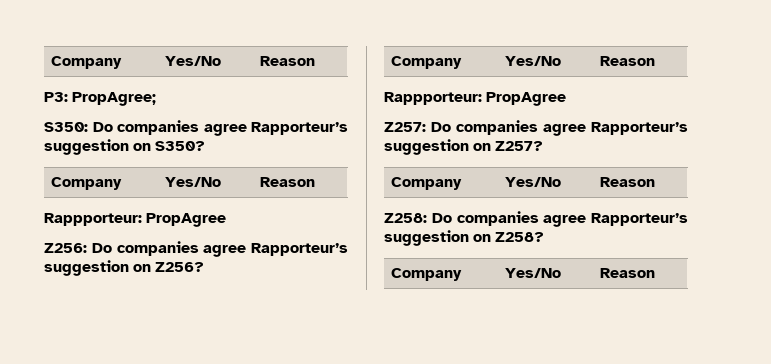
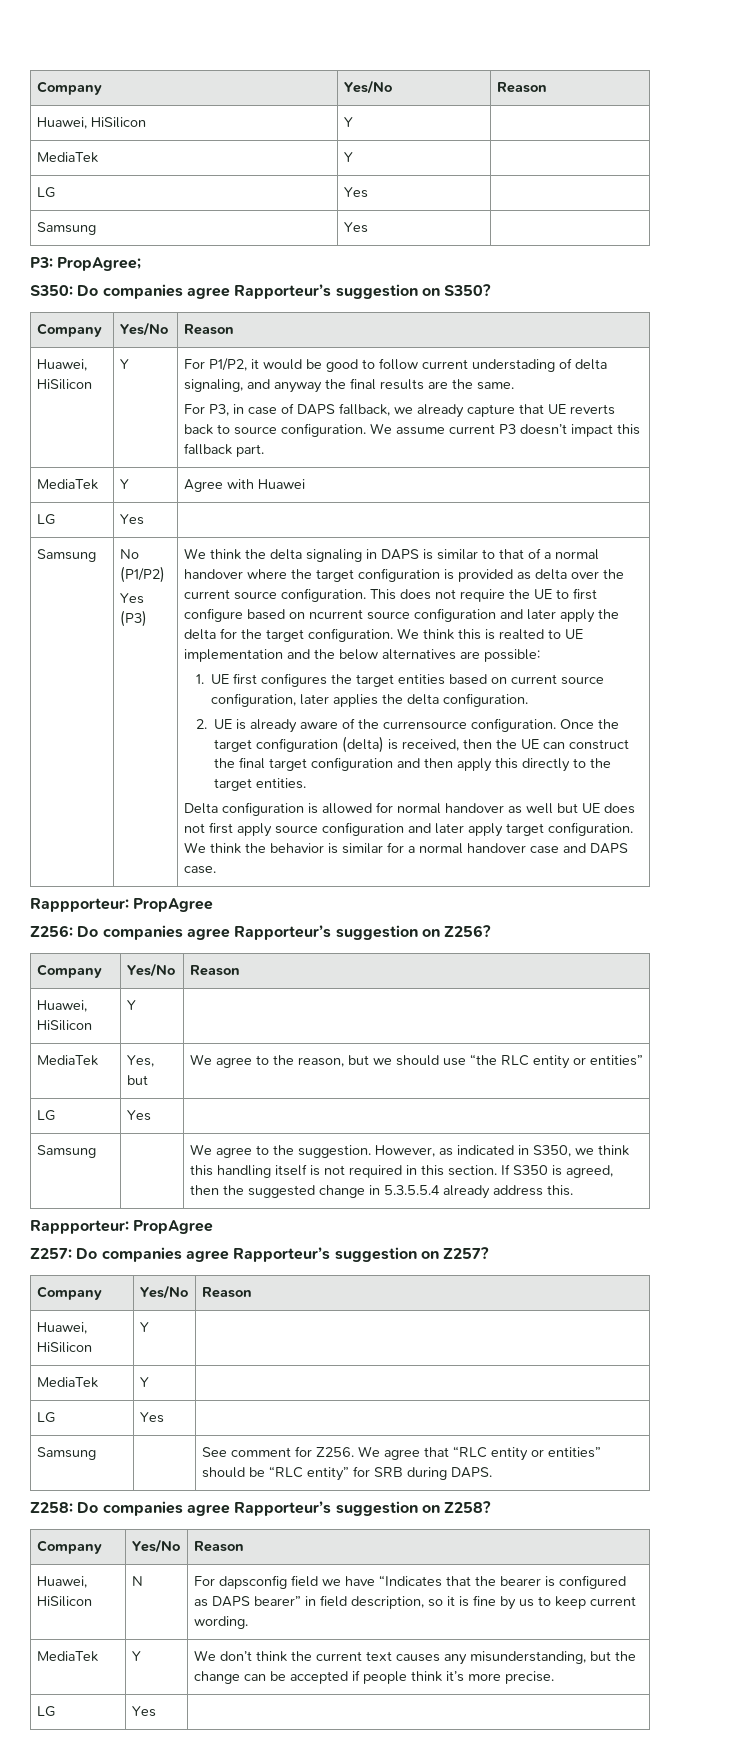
[50,56,122,69] [164,56,221,66] [259,56,315,66] Company | Yes/No | Reason -> [36,81,102,95] [343,80,392,94] [496,82,547,93] [36,117,146,129] [343,117,353,127] [36,152,98,163] [343,152,353,162] [36,187,56,198] [343,187,368,198] [36,222,96,235] [343,222,368,233] Company | Yes/No | Reason // Huawei, HiSilicon | Y | // MediaTek | Y | // LG | Yes | // Samsung | Yes |
(315, 182) none -> [36,359,87,371] [36,379,92,390] [119,359,129,369] [183,358,607,372] [183,378,514,393] [183,403,615,418] [183,423,640,437] [183,443,264,457] [36,479,98,490] [119,479,129,489] [183,479,305,492] [36,514,56,525] [119,514,144,525] [36,549,96,562] [119,549,139,559] [119,566,165,583] [119,593,144,604] [119,610,147,627] [183,548,599,562] [183,568,624,582] [183,588,597,602] [183,608,619,623] [183,628,583,642] [183,649,540,662] [195,673,604,687] [210,693,528,707] [195,718,619,733] [213,736,629,753] [213,757,611,772] [213,778,306,791] [183,802,635,816] [183,822,633,837] [183,842,628,854] [183,866,216,874] // Huawei, HiSilicon | Y | For P1/P2, it would be good to follow current understading of delta signaling, and anyway the final results are the same. // For P3, in case of DAPS fallback, we already capture that UE reverts back to source configuration. We assume current P3 doesn’t impact this fallback part. // MediaTek | Y | Agree with Huawei // LG | Yes | // Samsung | No (P1/P2) // Yes (P3) | We think the delta signaling in DAPS is similar to that of a normal handover where the target configuration is provided as delta over the current source configuration. This does not require the UE to first configure based on ncurrent source configuration and later apply the delta for the target configuration. We think this is realted to UE implementation and the below alternatives are possible: // 1. UE first configures the target entities based on current source configuration, later applies the delta configuration. // 2. UE is already aware of the currensource configuration. Once the target configuration (delta) is received, then the UE can construct the final target configuration and then apply this directly to the target entities. // Delta configuration is allowed for normal handover as well but UE does not first apply source configuration and later apply target configuration. We think the behavior is similar for a normal handover case and DAPS case.
(655, 61) none -> [36,1000,87,1012] [36,1020,92,1031] [126,1000,136,1010] [36,1055,98,1066] [126,1055,154,1067] [126,1075,148,1085] [189,1054,643,1069] [36,1110,56,1121] [126,1110,151,1121] [36,1145,96,1158] [189,1144,629,1158] [189,1164,613,1178] [189,1185,573,1199] // Huawei, HiSilicon | Y | // MediaTek | Yes, but | We agree to the reason, but we should use “the RLC entity or entities” // LG | Yes | // Samsung | | We agree to the suggestion. However, as indicated in S350, we think this handling itself is not required in this section. If S350 is agreed, then the suggested change in 5.3.5.5.4 already address this.
(655, 182) none -> [36,1322,87,1334] [36,1342,92,1353] [139,1322,149,1332] [36,1377,98,1388] [139,1377,149,1387] [36,1412,56,1423] [139,1412,164,1423] [36,1447,96,1460] [201,1446,601,1461] [201,1466,492,1481] // Huawei, HiSilicon | Y | // MediaTek | Y | // LG | Yes | // Samsung | | See comment for Z256. We agree that “RLC entity or entities” should be “RLC entity” for SRB during DAPS.
(655, 273) none -> [36,1576,87,1588] [36,1596,92,1607] [131,1576,143,1586] [193,1575,626,1589] [193,1595,636,1610] [193,1616,248,1629] [36,1651,98,1662] [131,1651,141,1661] [193,1650,636,1665] [193,1670,554,1684] [36,1706,56,1717] [131,1706,156,1717] // Huawei, HiSilicon | N | For dapsconfig field we have “Indicates that the bearer is configured as DAPS bearer” in field description, so it is fine by us to keep current wording. // MediaTek | Y | We don’t think the current text causes any misunderstanding, but the change can be accepted if people think it’s more precise. // LG | Yes |

